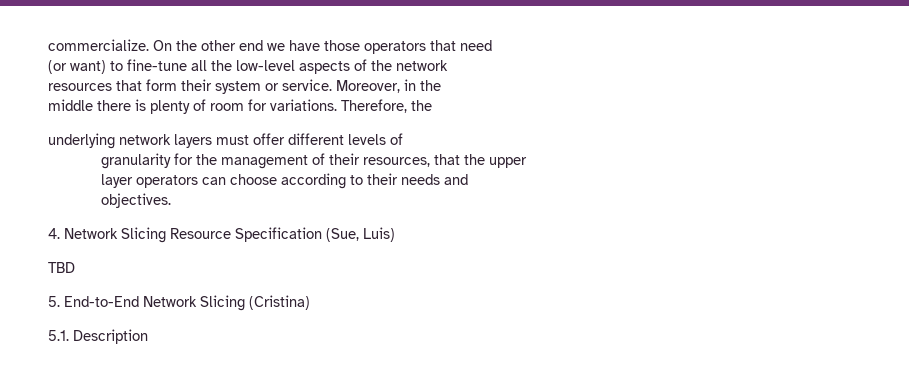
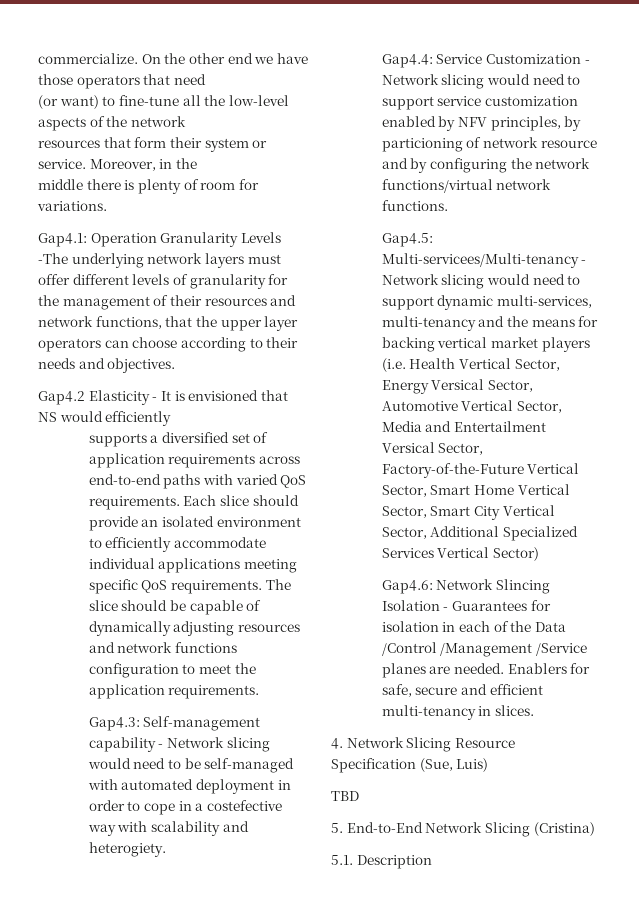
[341,99,432,113] Therefore, the // -> [38,232,281,247] [38,253,68,264] // Gap4.1: Operation Granularity Levels -The
(403, 139) // -> (188, 279) none
[362,157,430,167] resources, -> [204,295,297,306] [38,316,162,329] resources and network functions,
(527, 162) // -> (262, 325) none
[100,193,171,208] // objectives. -> [107,358,176,373] [38,390,288,405] [38,411,172,426] [88,432,269,447] [88,453,300,468] [88,474,307,489] [88,495,299,510] [88,516,301,531] [88,537,266,552] [88,558,297,573] [88,579,291,594] [88,600,262,615] [88,621,300,636] [88,642,237,653] [88,663,256,678] [88,684,260,699] [88,716,261,731] [88,737,270,752] [87,758,295,773] [87,779,291,794] [88,800,282,815] [87,821,249,836] [88,842,166,857] [381,54,590,68] [381,74,581,89] [381,96,578,110] [381,116,582,131] [381,137,597,152] [381,158,591,173] [381,179,552,193] [381,200,448,211] [381,233,433,247] [381,253,587,268] [381,274,581,289] [381,295,592,310] [381,316,599,331] [381,337,590,352] [381,358,560,372] [381,379,533,394] [381,400,562,413] [381,421,546,432] [381,442,484,455] [381,463,580,478] [381,484,570,497] [381,505,555,520] [381,526,578,541] [381,547,539,561] [381,579,550,594] [381,600,551,611] [381,621,566,632] [381,642,587,657] [381,663,591,678] [381,684,543,697] [381,705,534,720] objectives. // Gap4.2 Elasticity - It is envisioned that NS would efficiently // supports a diversified set of application requirements across end-to-end paths with varied QoS requirements. Each slice should provide an isolated environment to efficiently accommodate individual applications meeting specific QoS requirements. The slice should be capable of dynamically adjusting resources and network functions configuration to meet the application requirements. // Gap4.3: Self-management capability - Network slicing would need to be self-managed with automated deployment in order to cope in a costefective way with scalability and heterogiety. // Gap4.4: Service Customization - Network slicing would need to support service customization enabled by NFV principles, by particioning of network resource and by configuring the network functions/virtual network functions. // Gap4.5: Multi-servicees/Multi-tenancy - Network slicing would need to support dynamic multi-services, multi-tenancy and the means for backing vertical market players (i.e. Health Vertical Sector, Energy Versical Sector, Automotive Vertical Sector, Media and Entertailment Versical Sector, Factory-of-the-Future Vertical Sector, Smart Home Vertical Sector, Smart City Vertical Sector, Additional Specialized Services Vertical Sector) // Gap4.6: Network Slincing Isolation - Guarantees for isolation in each of the Data /Control /Management /Service planes are needed. Enablers for safe, secure and efficient multi-tenancy in slices.

